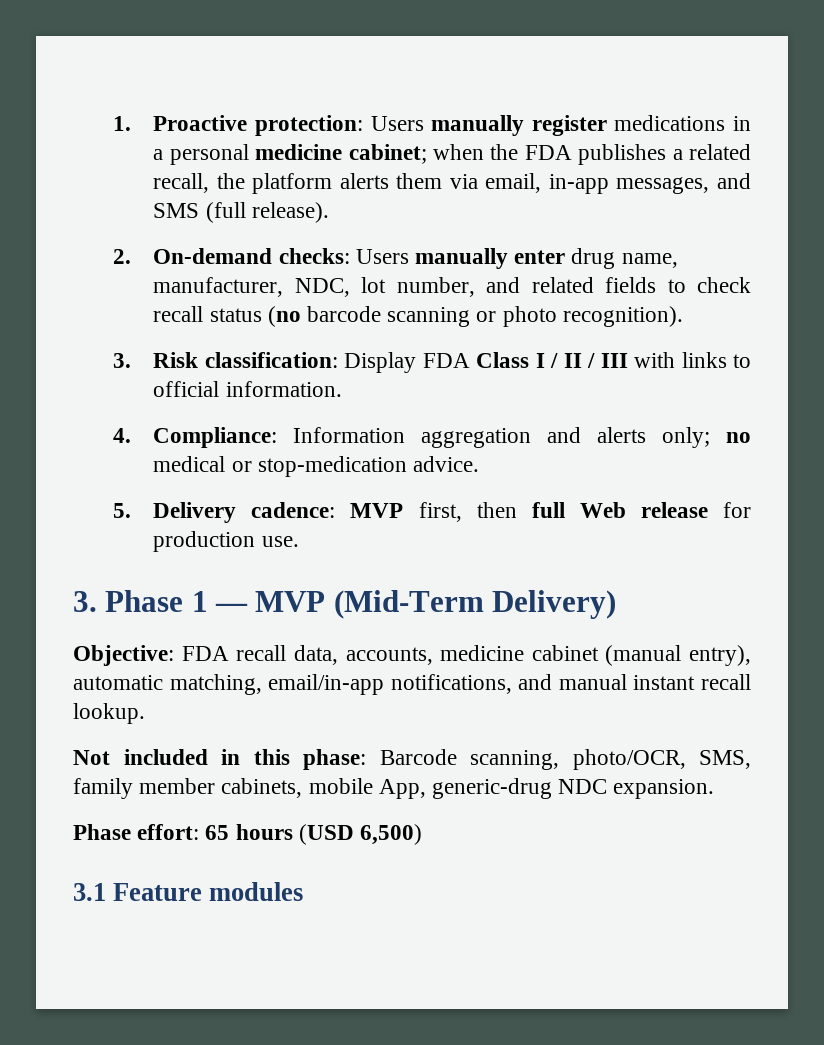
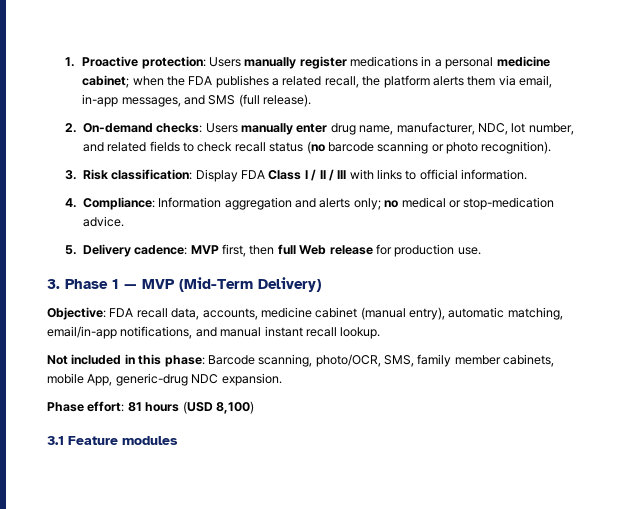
[205,825,230,840] 65 -> [127,402,142,412] 81
[360,824,423,845] 6,500) -> [215,401,254,414] 8,100)

